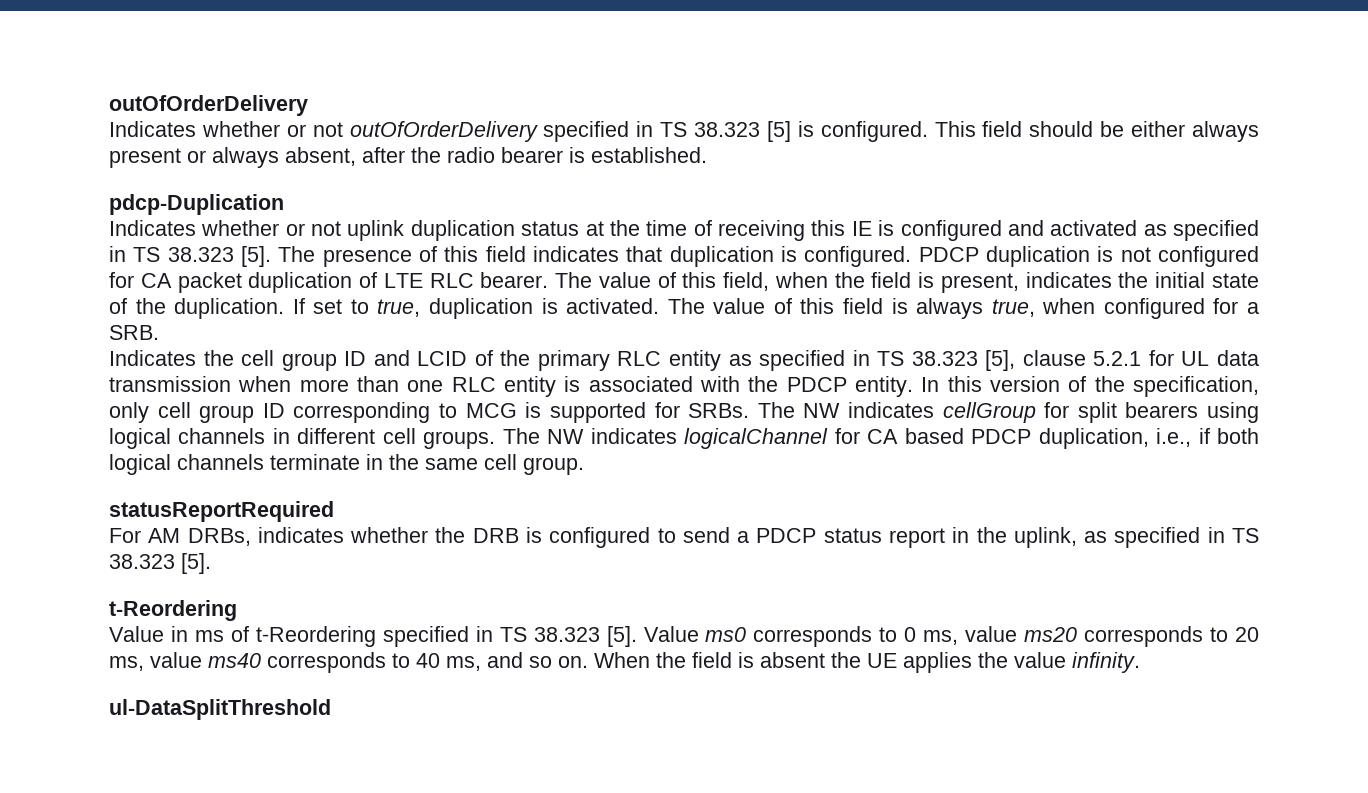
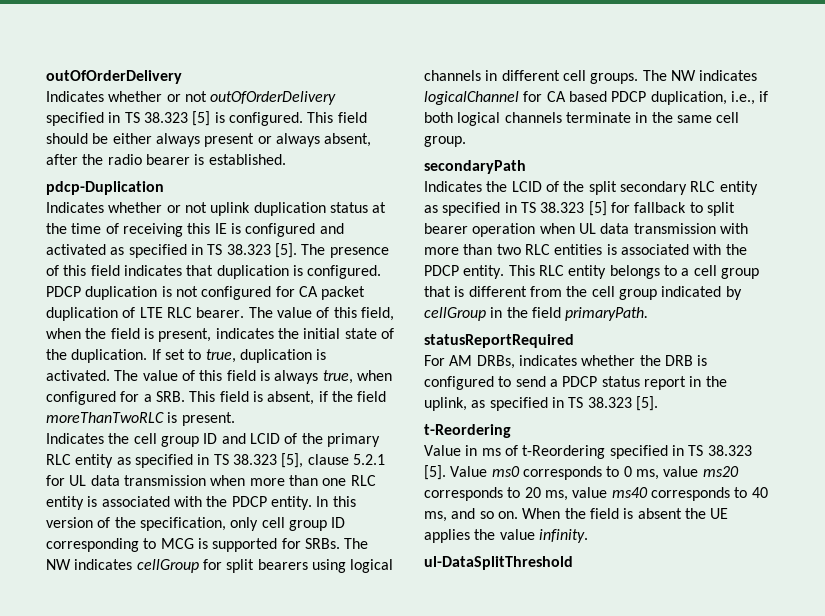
(159, 332) none -> [189,391,387,405] [46,412,235,426] This field is absent, if the field moreThanTwoRLC is present.
(584, 466) none -> [424,160,526,174] [424,181,758,195] [424,201,735,216] [424,223,748,237] [424,244,747,255] [424,265,759,279] [424,286,742,300] [424,307,649,321] // secondaryPath // Indicates the LCID of the split secondary RLC entity as specified in TS 38.323 [5] for fallback to split bearer operation when UL data transmission with more than two RLC entities is associated with the PDCP entity. This RLC entity belongs to a cell group that is different from the cell group indicated by cellGroup in the field primaryPath.

